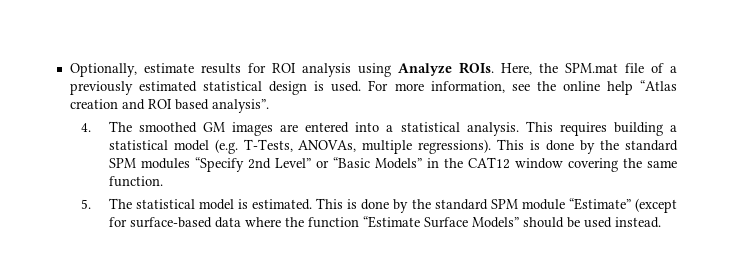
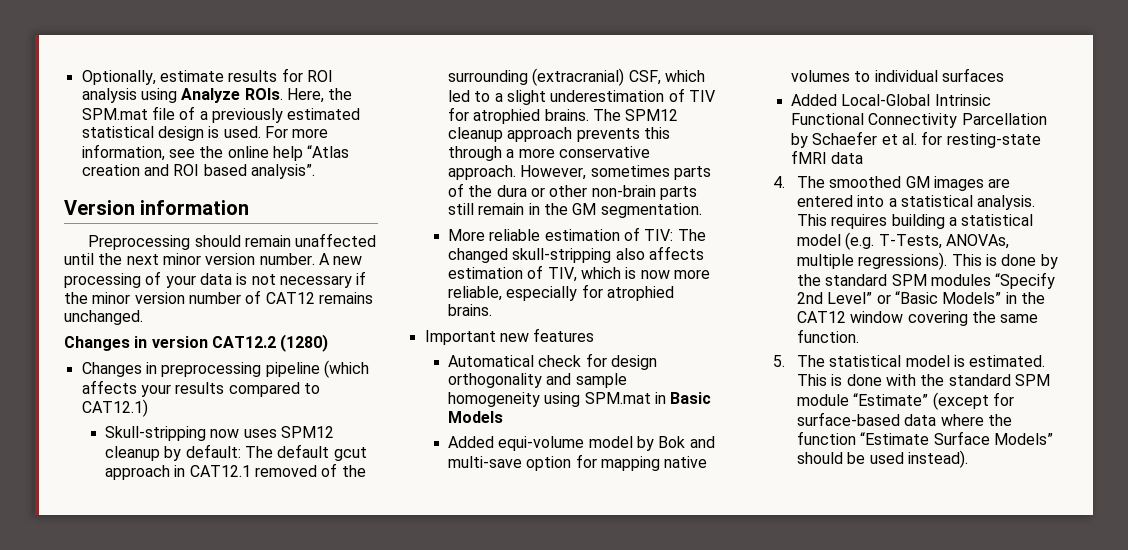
(269, 106) none -> [64,200,250,215] [88,233,377,250] [64,253,363,265] [64,271,367,288] [64,290,373,304] [64,310,143,325] [64,334,329,352] [81,360,369,378] [81,380,320,397] [81,399,148,417] [105,426,335,441] [105,444,367,461] [105,463,366,480] [448,68,706,86] [448,88,715,105] [448,107,679,124] [448,127,671,142] [448,146,651,161] [448,165,712,180] [448,183,697,200] [448,203,702,218] [448,227,706,241] [448,246,705,263] [448,265,710,282] [448,284,675,301] [448,304,493,316] [424,328,595,345] [448,353,658,370] [448,373,627,388] [448,392,712,407] [448,411,504,423] [448,436,715,451] [448,454,708,471] [791,68,1005,82] [791,94,991,106] [791,113,1047,128] [791,131,1041,148] [791,150,864,164] // Version information // Preprocessing should remain unaffected until the next minor version number. A new processing of your data is not necessary if the minor version number of CAT12 remains unchanged. // Changes in version CAT12.2 (1280) // Changes in preprocessing pipeline (which affects your results compared to CAT12.1) // Skull-stripping now uses SPM12 cleanup by default: The default gcut approach in CAT12.1 removed of the surrounding (extracranial) CSF, which led to a slight underestimation of TIV for atrophied brains. The SPM12 cleanup approach prevents this through a more conservative approach. However, sometimes parts of the dura or other non-brain parts still remain in the GM segmentation. // More reliable estimation of TIV: The changed skull-stripping also affects estimation of TIV, which is now more reliable, especially for atrophied brains. // Important new features // Automatical check for design orthogonality and sample homogeneity using SPM.mat in Basic Models // Added equi-volume model by Bok and multi-save option for mapping native volumes to individual surfaces // Added Local-Global Intrinsic Functional Connectivity Parcellation by Schaefer et al. for resting-state fMRI data
[393,199,409,213] by -> [885,374,916,386] with
[614,217,661,228] instead. -> [907,450,968,468] instead).

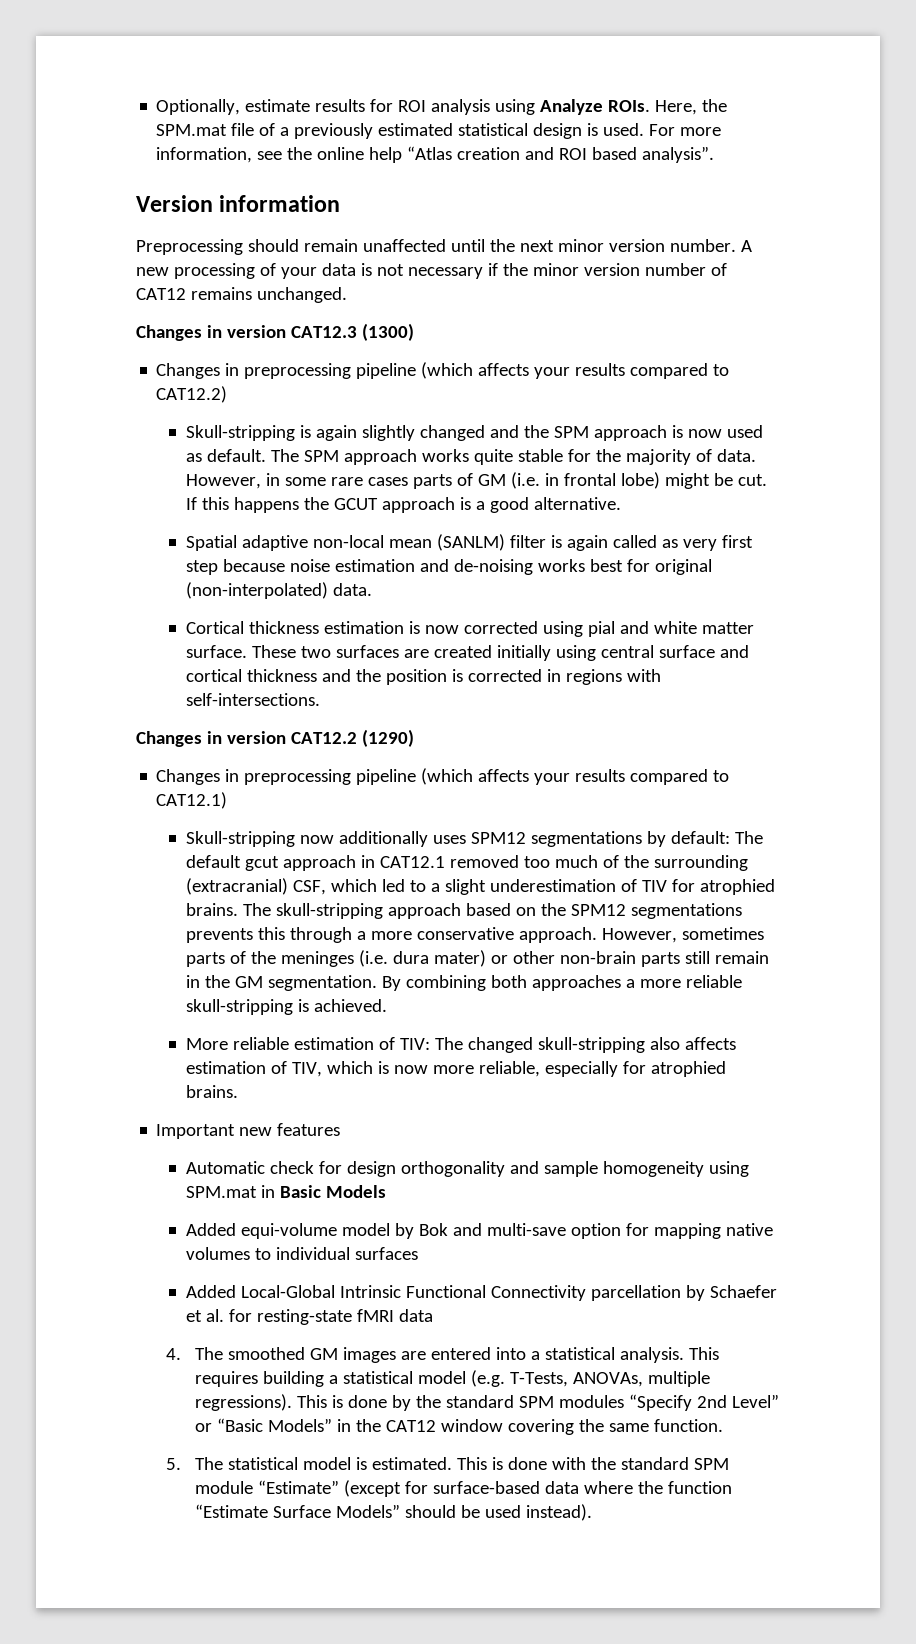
(143, 317) none -> [136,323,414,341] [156,362,730,379] [156,386,228,403] [185,425,763,441] [185,449,756,465] [185,472,767,489] [185,497,621,513] [185,534,753,551] [185,559,712,575] [185,582,372,599] [185,621,754,637] [185,645,749,661] [185,669,661,685] [185,693,320,706] // Changes in version CAT12.3 (1300) // Changes in preprocessing pipeline (which affects your results compared to CAT12.2) // Skull-stripping is again slightly changed and the SPM approach is now used as default. The SPM approach works quite stable for the majority of data. However, in some rare cases parts of GM (i.e. in frontal lobe) might be cut. If this happens the GCUT approach is a good alternative. // Spatial adaptive non-local mean (SANLM) filter is again called as very first step because noise estimation and de-noising works best for original (non-interpolated) data. // Cortical thickness estimation is now corrected using pial and white matter surface. These two surfaces are created initially using central surface and cortical thickness and the position is corrected in regions with self-intersections.
[280,334,329,352] (1280) -> [361,729,414,747] (1290)
(240, 433) none -> [338,831,428,847] additionally
[105,446,161,461] cleanup -> [530,831,642,847] segmentations
(318, 471) none -> [523,855,598,868] too much
[625,109,679,121] [448,127,573,142] SPM12 cleanup approach -> [275,903,742,919] skull-stripping approach based on the SPM12 segmentations
[496,185,527,197] dura -> [280,950,486,967] meninges (i.e. dura mater)
(702, 210) none -> [381,975,742,991] [185,999,387,1015] By combining both approaches a more reliable skull-stripping is achieved.
[448,355,535,367] Automatical -> [185,1161,265,1174] Automatic
[961,113,1047,125] Parcellation -> [590,1285,681,1301] parcellation

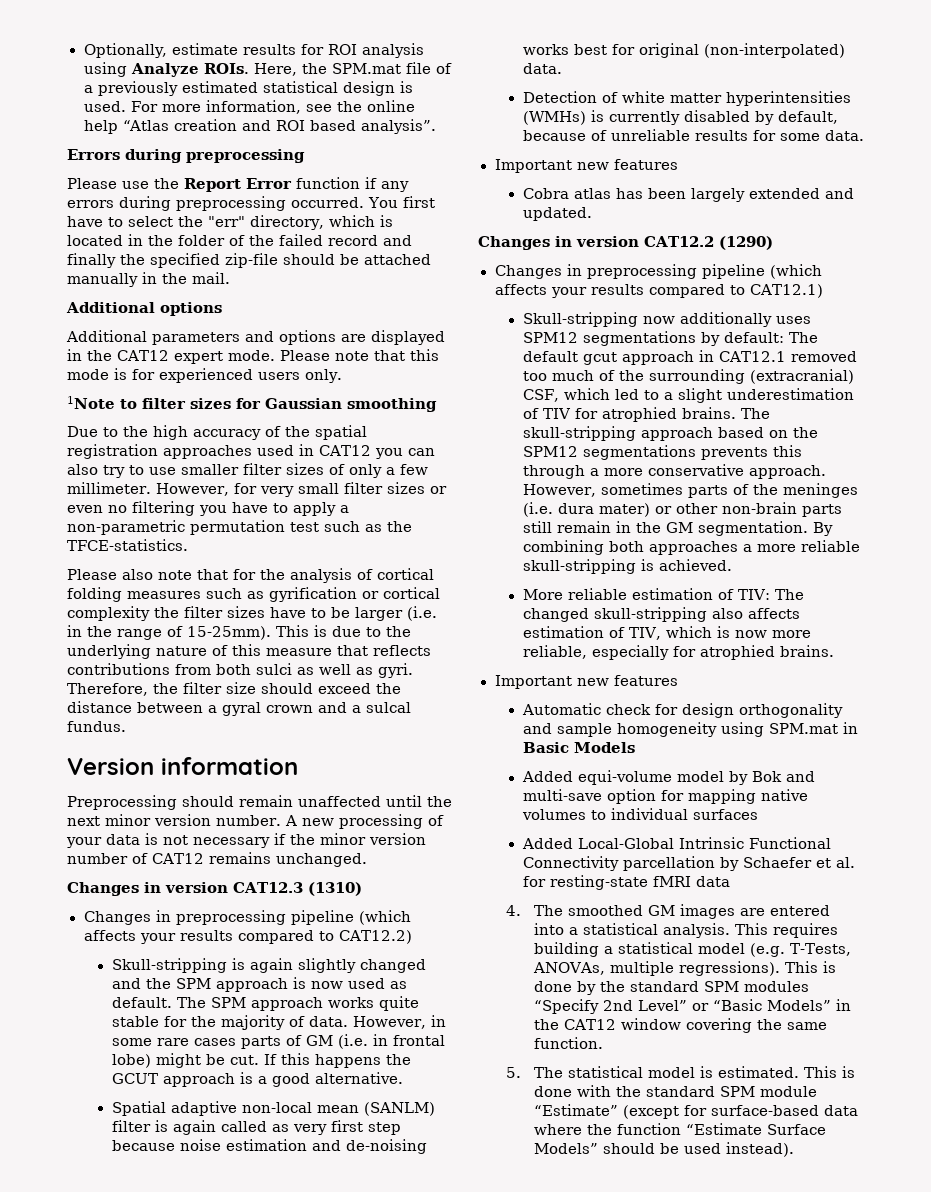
(715, 154) none -> [67,149,305,163] [67,177,409,192] [67,196,435,211] [67,215,393,230] [67,234,412,246] [67,253,431,268] [67,272,230,287] [66,302,222,316] [66,330,445,345] [67,349,439,364] [67,368,342,383] [67,396,437,412] [67,425,367,440] [67,444,435,459] [67,463,428,478] [67,482,447,497] [67,501,349,516] [67,520,412,535] [67,539,188,551] [67,568,434,583] [67,587,440,602] [67,606,437,621] [67,625,411,640] [67,644,431,659] [67,663,413,678] [67,682,401,696] [67,701,411,716] [67,721,126,732] // Errors during preprocessing // Please use the Report Error function if any errors during preprocessing occurred. You first have to select the "err" directory, which is located in the folder of the failed record and finally the specified zip-file should be attached manually in the mail. // Additional options // Additional parameters and options are displayed in the CAT12 expert mode. Please note that this mode is for experienced users only. // 1Note to filter sizes for Gaussian smoothing // Due to the high accuracy of the spatial registration approaches used in CAT12 you can also try to use smaller filter sizes of only a few millimeter. However, for very small filter sizes or even no filtering you have to apply a non-parametric permutation test such as the TFCE-statistics. // Please also note that for the analysis of cortical folding measures such as gyrification or cortical complexity the filter sizes have to be larger (i.e. in the range of 15-25mm). This is due to the underlying nature of this measure that reflects contributions from both sulci as well as gyri. Therefore, the filter size should exceed the distance between a gyral crown and a sulcal fundus.
[361,323,414,341] (1300) -> [308,882,362,896] (1310)
[185,621,754,637] [185,645,749,661] [185,669,661,685] [185,693,320,706] Cortical thickness estimation is now corrected using pial and white matter surface. These two surfaces are created initially using central surface and cortical thickness and the position is corrected in regions with self-intersections. -> [522,91,851,106] [522,110,838,125] [522,129,864,141] [494,159,678,173] [522,188,854,202] [522,207,592,221] Detection of white matter hyperintensities (WMHs) is currently disabled by default, because of unreliable results for some data. // Important new features // Cobra atlas has been largely extended and updated.

